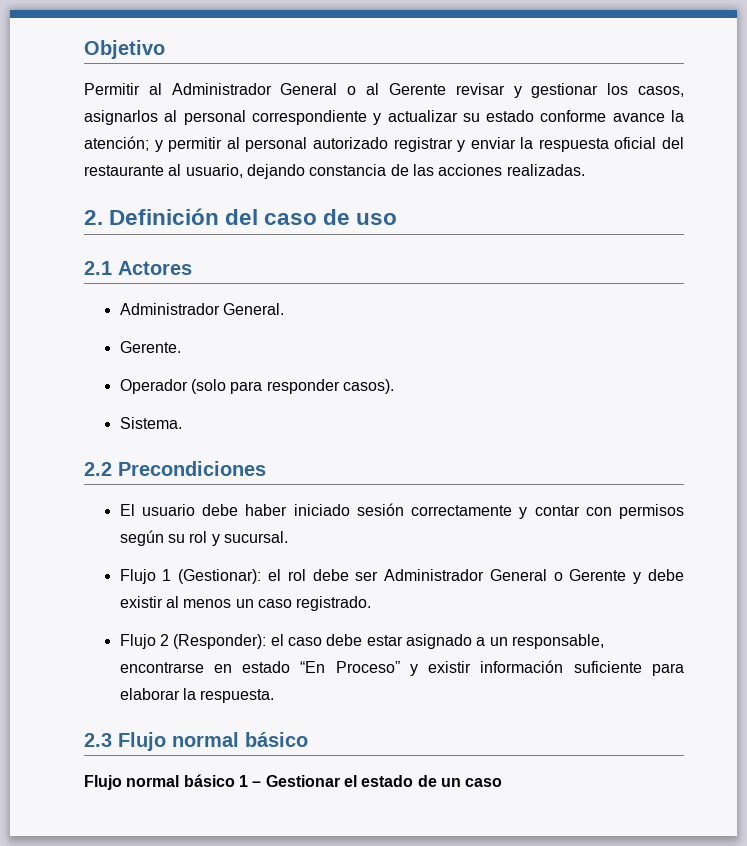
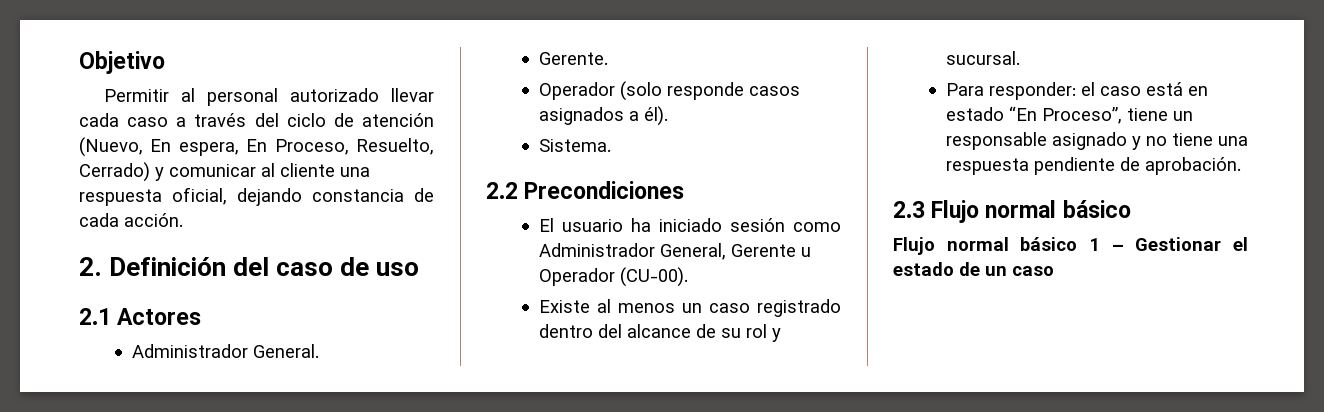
[171,83,684,98] [84,110,684,125] [84,136,684,152] [84,164,585,179] Administrador General o al Gerente revisar y gestionar los casos, asignarlos al personal correspondiente y actualizar su estado conforme avance la atención; y permitir al personal autorizado registrar y enviar la respuesta oficial del restaurante al usuario, dejando constancia de las acciones realizadas. -> [206,88,434,106] [79,113,434,127] [79,137,434,157] [79,162,370,182] [79,187,434,206] [79,213,183,227] personal autorizado llevar cada caso a través del ciclo de atención (Nuevo, En espera, En Proceso, Resuelto, Cerrado) y comunicar al cliente una respuesta oficial, dejando constancia de cada acción.
[230,379,394,394] para responder casos). -> [666,82,800,100] [538,106,668,126] responde casos asignados a él).
[202,503,684,519] [119,530,288,546] [119,569,684,584] [119,596,372,611] [119,634,604,649] [119,660,685,676] [119,688,275,703] debe haber iniciado sesión correctamente y contar con permisos según su rol y sucursal. // Flujo 1 (Gestionar): el rol debe ser Administrador General o Gerente y debe existir al menos un caso registrado. // Flujo 2 (Responder): el caso debe estar asignado a un responsable, encontrarse en estado “En Proceso” y existir información suficiente para elaborar la respuesta. -> [630,218,841,232] [538,243,811,260] [538,267,688,287] [538,299,841,317] [538,324,781,342] [945,51,1020,65] [945,82,1208,100] [945,106,1193,124] [945,132,1248,150] [945,157,1241,175] ha iniciado sesión como Administrador General, Gerente u Operador (CU-00). // Existe al menos un caso registrado dentro del alcance de su rol y sucursal. // Para responder: el caso está en estado “En Proceso”, tiene un responsable asignado y no tiene una respuesta pendiente de aprobación.

